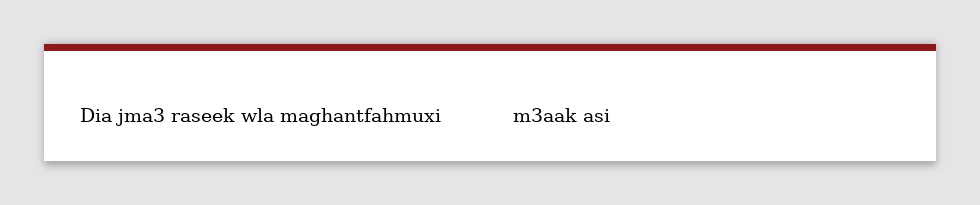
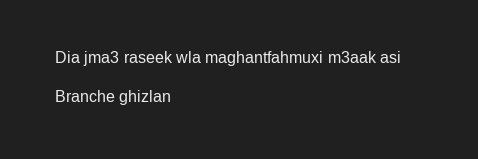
(610, 115) none -> [55,90,172,105] // Branche ghizlan

